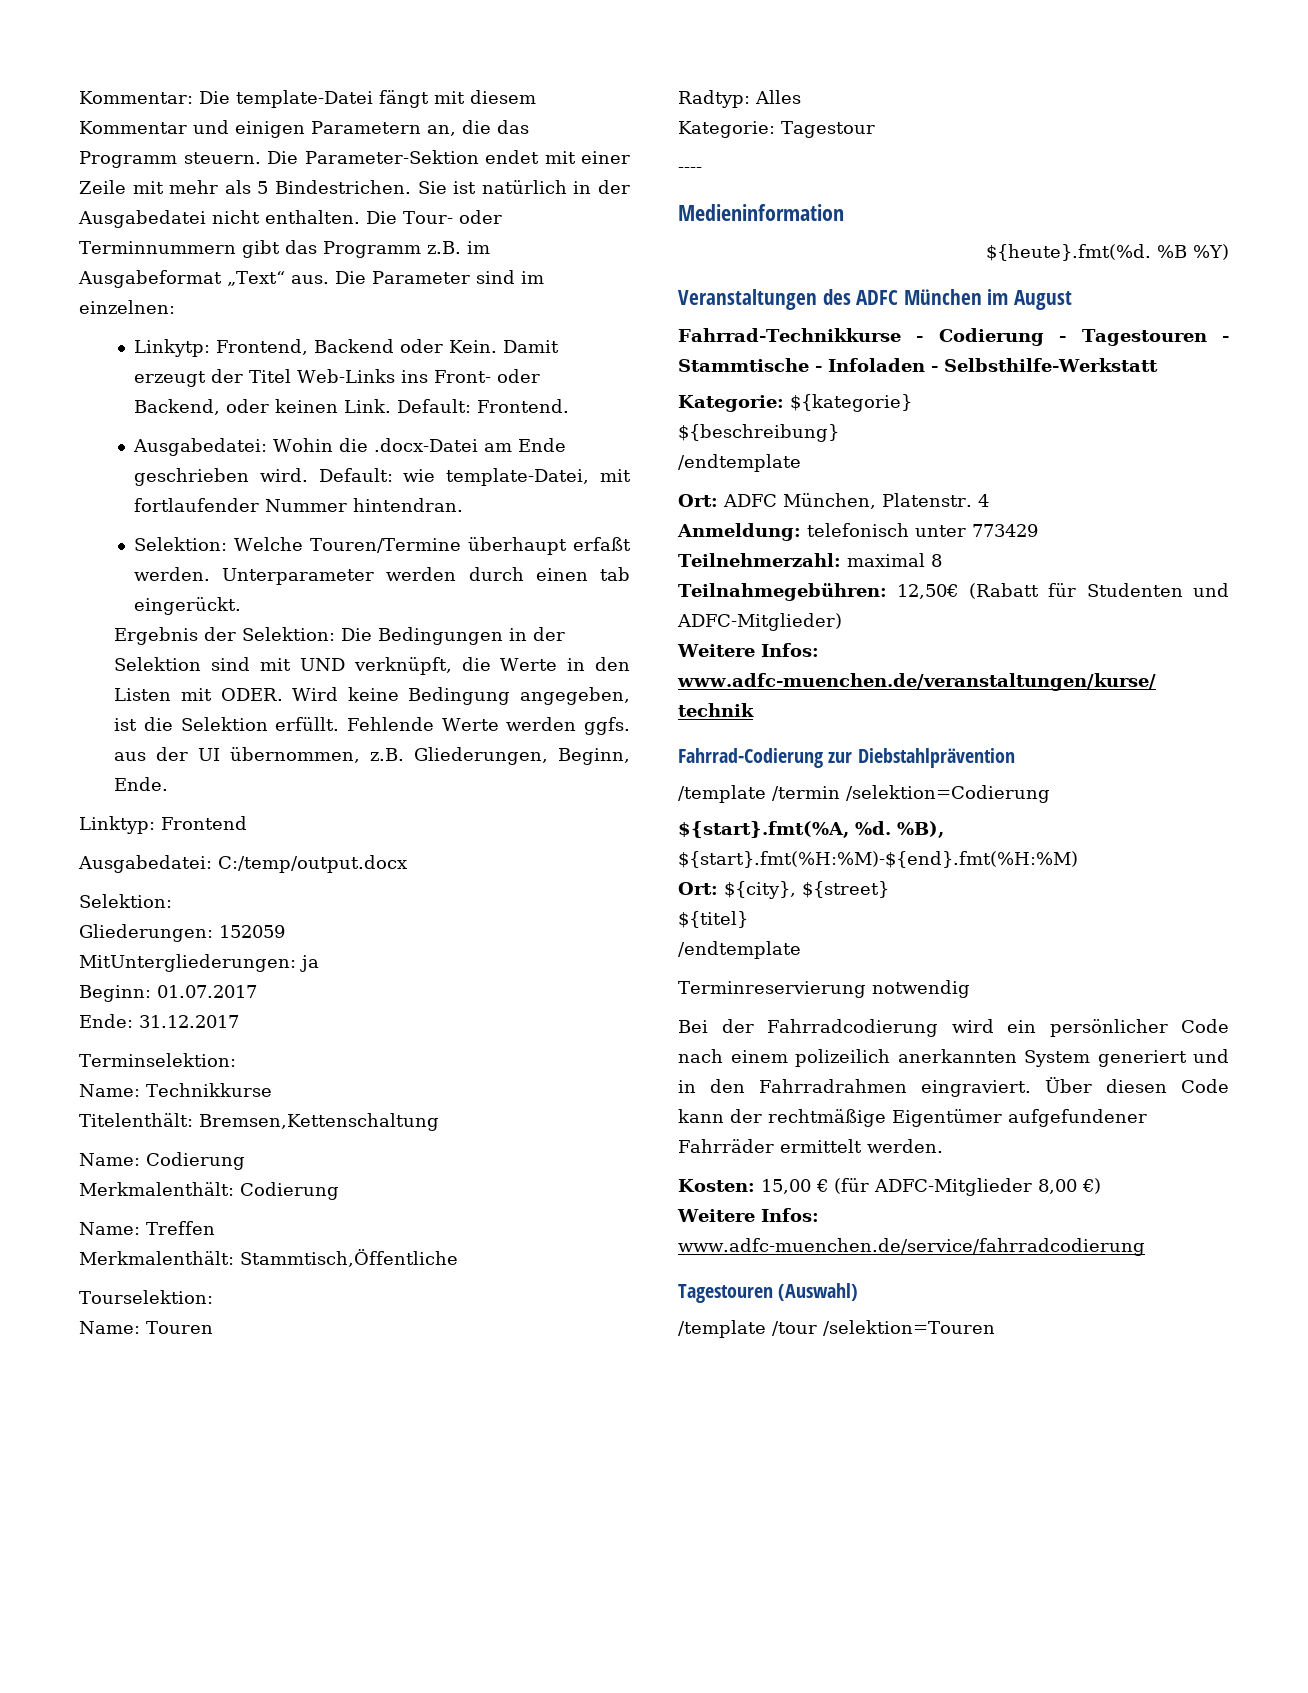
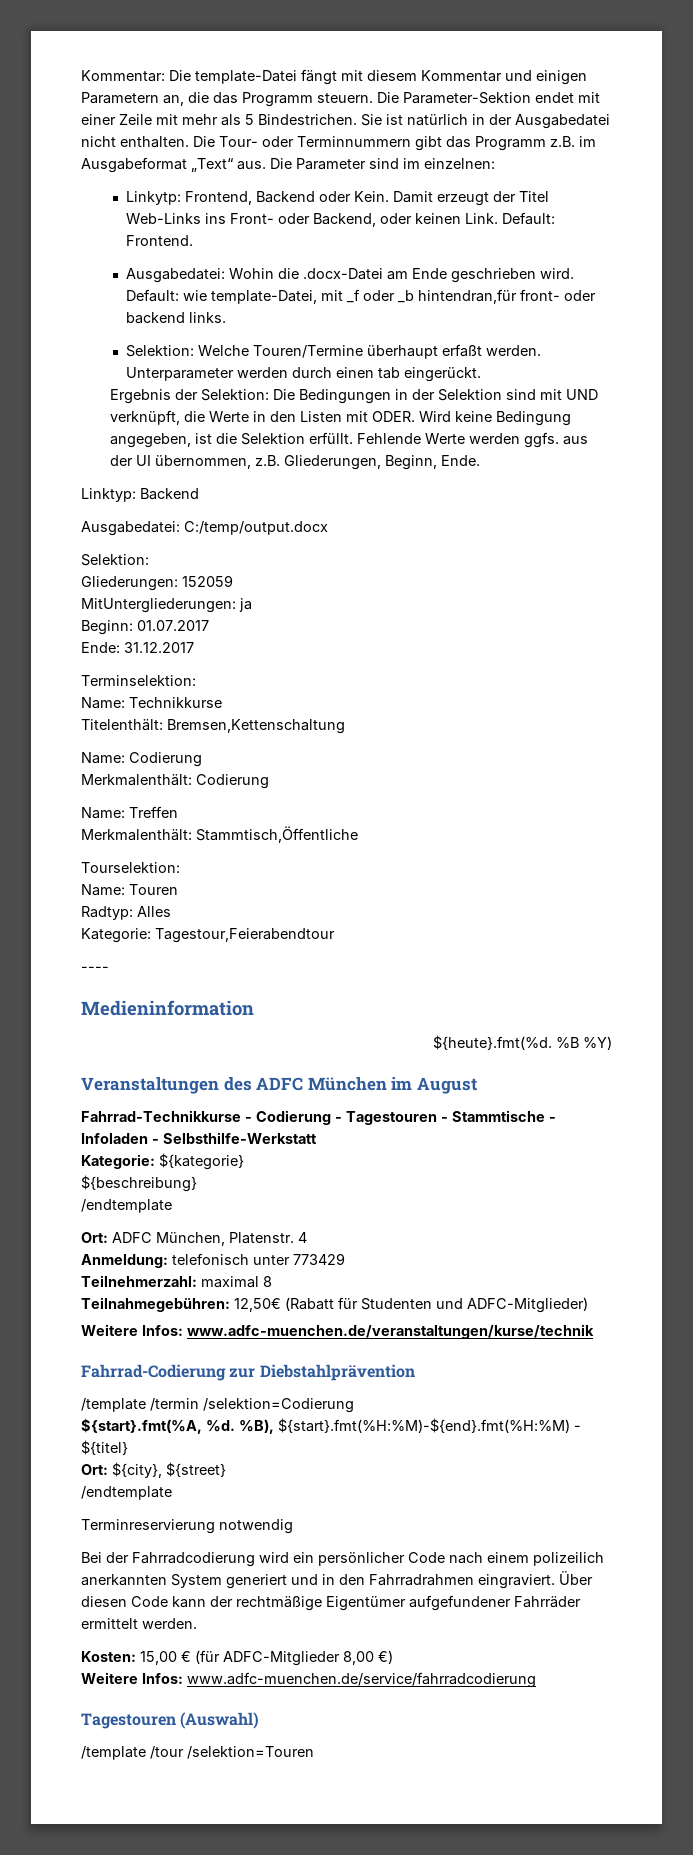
[134,498,464,512] fortlaufender Nummer hintendran. -> [346,289,596,304] [125,312,226,324] _f oder _b hintendran,für front- oder backend links.
[161,816,247,830] Frontend -> [140,488,199,500] Backend
[781,121,875,138] Tagestour -> [155,928,335,943] Tagestour,Feierabendtour
(1078, 859) none -> [574,1425,581,1431] [81,1440,128,1455] - ${titel}
[678,911,748,928] // ${titel} -> (226, 1469) none

